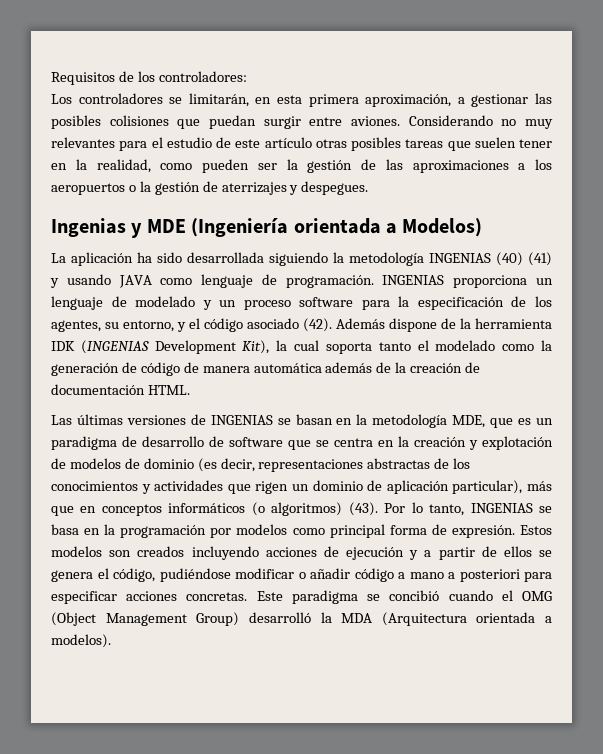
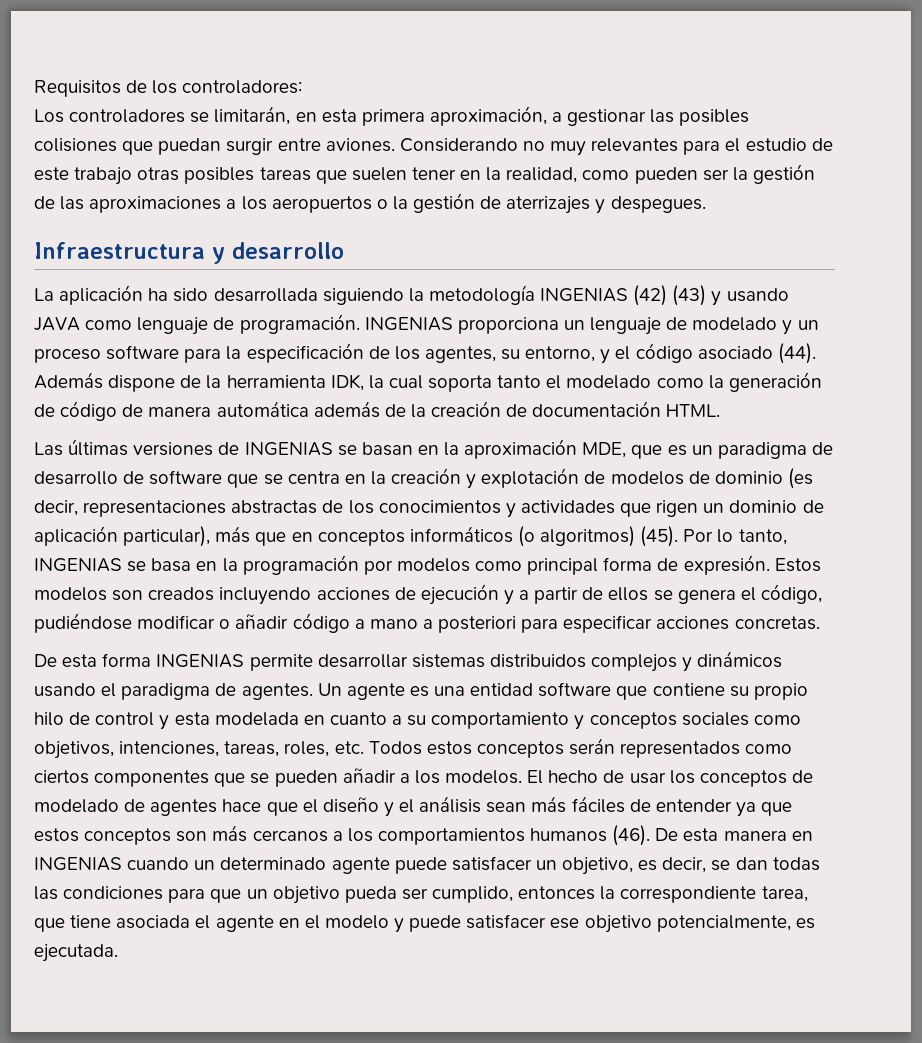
[264,137,312,148] artículo -> [74,167,133,185] trabajo
[51,218,483,238] Ingenias y MDE (Ingeniería orientada a Modelos) -> [34,242,344,264] Infraestructura y desarrollo
[496,252,552,266] (40) (41) -> [633,285,707,306] (42) (43)
[303,318,332,332] (42). -> [777,343,816,364] (44).
[51,340,270,354] IDK (INGENIAS Development Kit), -> [330,374,364,391] IDK,
[372,414,448,428] metodología -> [464,439,578,459] aproximación
[348,502,378,516] (43). -> [640,526,679,547] (45).
[256,590,552,604] [51,612,552,626] [51,634,111,648] Este paradigma se concibió cuando el OMG (Object Management Group) desarrolló la MDA (Arquitectura orientada a modelos). -> [34,651,783,672] [34,682,808,700] [34,712,801,730] [34,738,793,759] [34,768,813,787] [34,796,793,817] [34,825,813,846] [34,856,820,875] [34,886,808,904] [34,914,815,933] [34,944,118,962] // De esta forma INGENIAS permite desarrollar sistemas distribuidos complejos y dinámicos usando el paradigma de agentes. Un agente es una entidad software que contiene su propio hilo de control y esta modelada en cuanto a su comportamiento y conceptos sociales como objetivos, intenciones, tareas, roles, etc. Todos estos conceptos serán representados como ciertos componentes que se pueden añadir a los modelos. El hecho de usar los conceptos de modelado de agentes hace que el diseño y el análisis sean más fáciles de entender ya que estos conceptos son más cercanos a los comportamientos humanos (46). De esta manera en INGENIAS cuando un determinado agente puede satisfacer un objetivo, es decir, se dan todas las condiciones para que un objetivo pueda ser cumplido, entonces la correspondiente tarea, que tiene asociada el agente en el modelo y puede satisfacer ese objetivo potencialmente, es ejecutada.

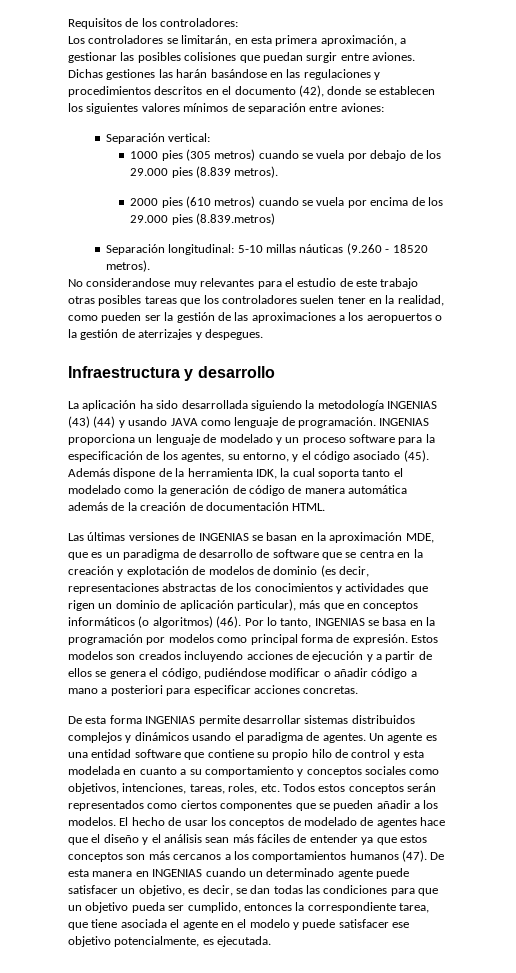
[399,138,545,152] Considerando no -> [68,69,380,80] [68,85,435,97] [68,103,384,114] [105,133,211,144] [130,149,441,161] [130,166,279,178] [130,196,443,208] [130,213,275,225] [105,243,428,255] [105,260,150,272] [68,278,171,287] Dichas gestiones las harán basándose en las regulaciones y procedimientos descritos en el documento (42), donde se establecen los siguientes valores mínimos de separación entre aviones: // Separación vertical: // 1000 pies (305 metros) cuando se vuela por debajo de los 29.000 pies (8.839 metros). // 2000 pies (610 metros) cuando se vuela por encima de los 29.000 pies (8.839.metros) // Separación longitudinal: 5-10 millas náuticas (9.260 - 18520 metros). // No considerandose
(347, 177) none -> [203,295,297,304] los controladores
[633,285,707,306] (42) (43) -> [68,416,116,428] (43) (44)
[777,343,816,364] (44). -> [403,450,429,462] (45).
[640,526,679,547] (45). -> [216,616,242,628] (46).
[612,825,651,846] (46). -> [402,850,427,862] (47).

